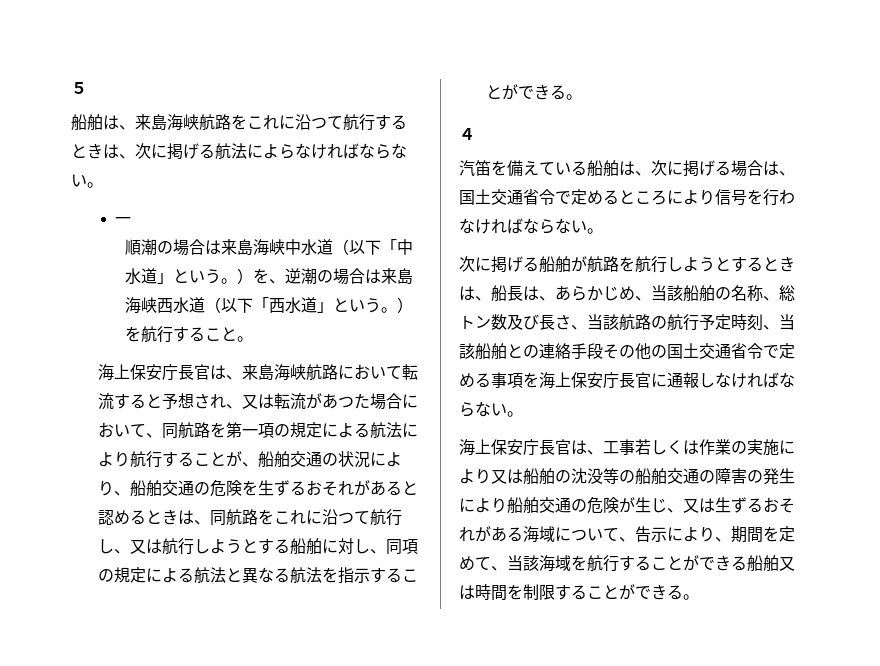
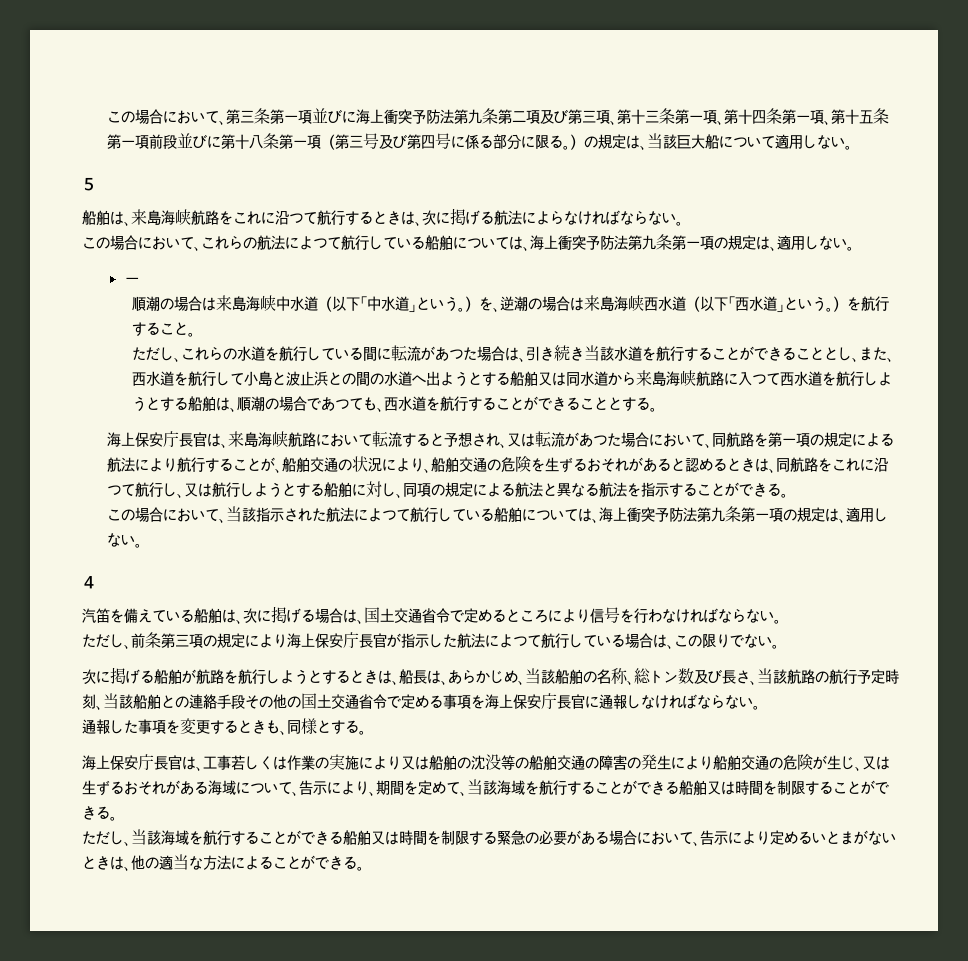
(71, 88) none -> [107,108,890,125] [107,133,853,150] この場合において、第三条第一項並びに海上衝突予防法第九条第二項及び第三項、第十三条第一項、第十四条第一項、第十五条第一項前段並びに第十八条第一項（第三号及び第四号に係る部分に限る。）の規定は、当該巨大船について適用しない。 //
(103, 185) none -> [82,234,854,251] // この場合において、これらの航法によつて航行している船舶については、海上衝突予防法第九条第一項の規定は、適用しない。
(253, 339) none -> [132,345,895,362] [132,370,893,387] [132,396,658,412] // ただし、これらの水道を航行している間に転流があつた場合は、引き続き当該水道を航行することができることとし、また、西水道を航行して小島と波止浜との間の水道へ出ようとする船舶又は同水道から来島海峡航路に入つて西水道を航行しようとする船舶は、順潮の場合であつても、西水道を航行することができることとする。
(582, 97) none -> [107,506,889,523] [107,533,143,548] // この場合において、当該指示された航法によつて航行している船舶については、海上衝突予防法第九条第一項の規定は、適用しない。
(603, 231) none -> [82,632,779,649] // ただし、前条第三項の規定により海上保安庁長官が指示した航法によつて航行している場合は、この限りでない。
(523, 414) none -> [82,718,366,735] // 通報した事項を変更するときも、同様とする。
(699, 597) none -> [82,829,896,846] [82,854,364,871] // ただし、当該海域を航行することができる船舶又は時間を制限する緊急の必要がある場合において、告示により定めるいとまがないときは、他の適当な方法によることができる。

